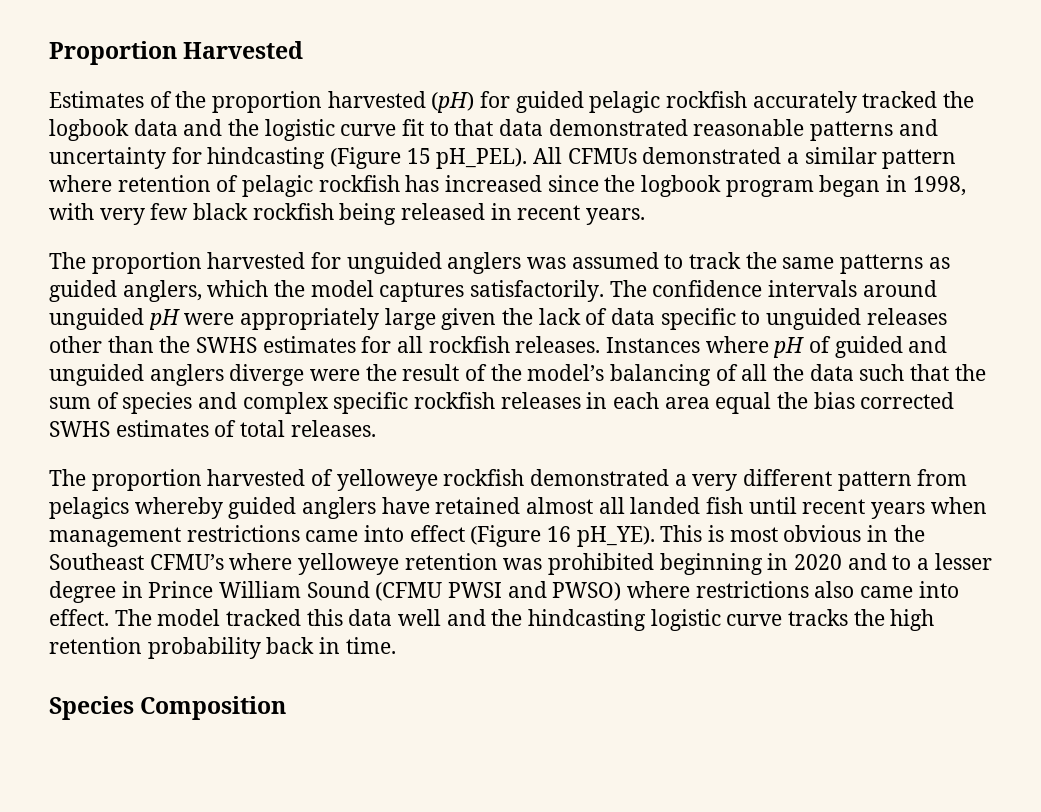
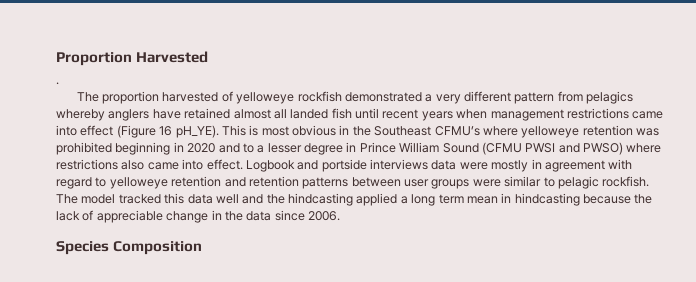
[49,91,975,113] [49,119,938,141] [49,147,957,169] [49,175,966,197] [49,203,646,225] [49,252,950,274] [49,280,937,302] [49,308,947,330] [49,336,948,358] [49,364,986,386] [49,392,955,414] [49,420,376,437] Estimates of the proportion harvested (pH) for guided pelagic rockfish accurately tracked the logbook data and the logistic curve fit to that data demonstrated reasonable patterns and uncertainty for hindcasting (Figure 15 pH_PEL). All CFMUs demonstrated a similar pattern where retention of pelagic rockfish has increased since the logbook program began in 1998, with very few black rockfish being released in recent years. // The proportion harvested for unguided anglers was assumed to track the same patterns as guided anglers, which the model captures satisfactorily. The confidence intervals around unguided pH were appropriately large given the lack of data specific to unguided releases other than the SWHS estimates for all rockfish releases. Instances where pH of guided and unguided anglers diverge were the result of the model’s balancing of all the data such that the sum of species and complex specific rockfish releases in each area equal the bias corrected SWHS estimates of total releases. -> [56,82,59,85] .
[228,497,297,519] guided -> (105, 115) none
(109, 617) none -> [245,159,633,172] [56,176,650,189] Logbook and portside interviews data were mostly in agreement with regard to yelloweye retention and retention patterns between user groups were similar to pelagic rockfish.
[650,609,935,631] [49,637,396,659] logistic curve tracks the high retention probability back in time. -> [356,193,653,206] [56,210,340,223] applied a long term mean in hindcasting because the lack of appreciable change in the data since 2006.

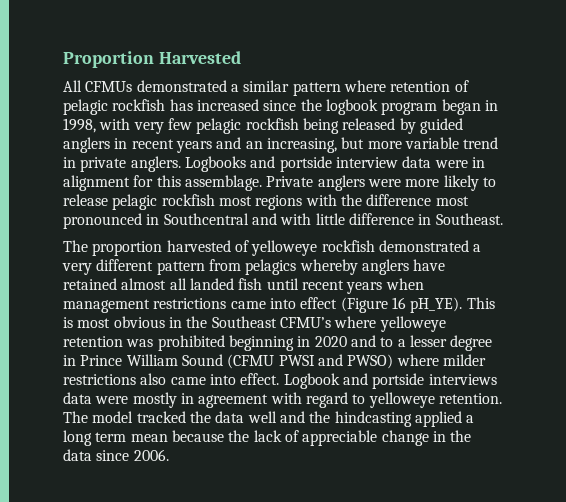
[56,82,59,85] . -> [63,80,469,96] [63,99,498,115] [63,118,463,134] [63,137,499,153] [63,156,485,172] [63,175,496,191] [63,194,469,210] [63,213,503,229] All CFMUs demonstrated a similar pattern where retention of pelagic rockfish has increased since the logbook program began in 1998, with very few pelagic rockfish being released by guided anglers in recent years and an increasing, but more variable trend in private anglers. Logbooks and portside interview data were in alignment for this assemblage. Private anglers were more likely to release pelagic rockfish most regions with the difference most pronounced in Southcentral and with little difference in Southeast.
(662, 148) none -> [442,354,486,366] milder
[171,176,650,189] retention and retention patterns between user groups were similar to pelagic rockfish. -> [438,393,502,404] retention.
[164,193,185,204] this -> [189,411,211,423] the
[501,193,580,206] in hindcasting -> (168, 438) none
[56,241,203,255] // Species Composition -> (169, 455) none

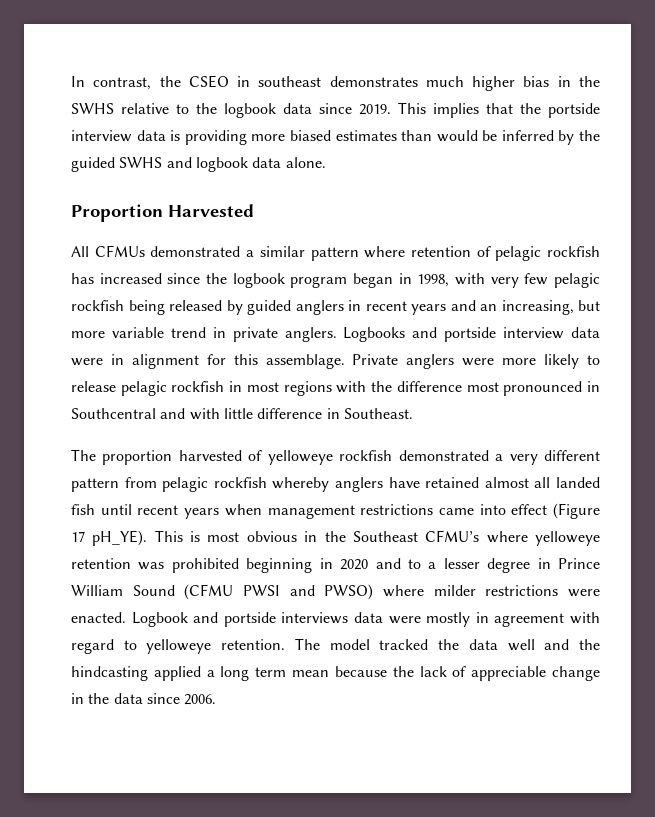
(63, 59) none -> [71,75,600,91] [71,102,600,118] [71,130,600,145] [71,157,326,172] In contrast, the CSEO in southeast demonstrates much higher bias in the SWHS relative to the logbook data since 2019. This implies that the portside interview data is providing more biased estimates than would be inferred by the guided SWHS and logbook data alone. //
(215, 200) none -> [229,381,243,392] in
[245,259,297,275] pelagics -> [162,477,267,492] pelagic rockfish
[391,297,406,309] 16 -> [71,531,85,542] 17
[140,373,280,385] also came into effect. -> [568,589,600,597] [71,612,126,623] were enacted.

